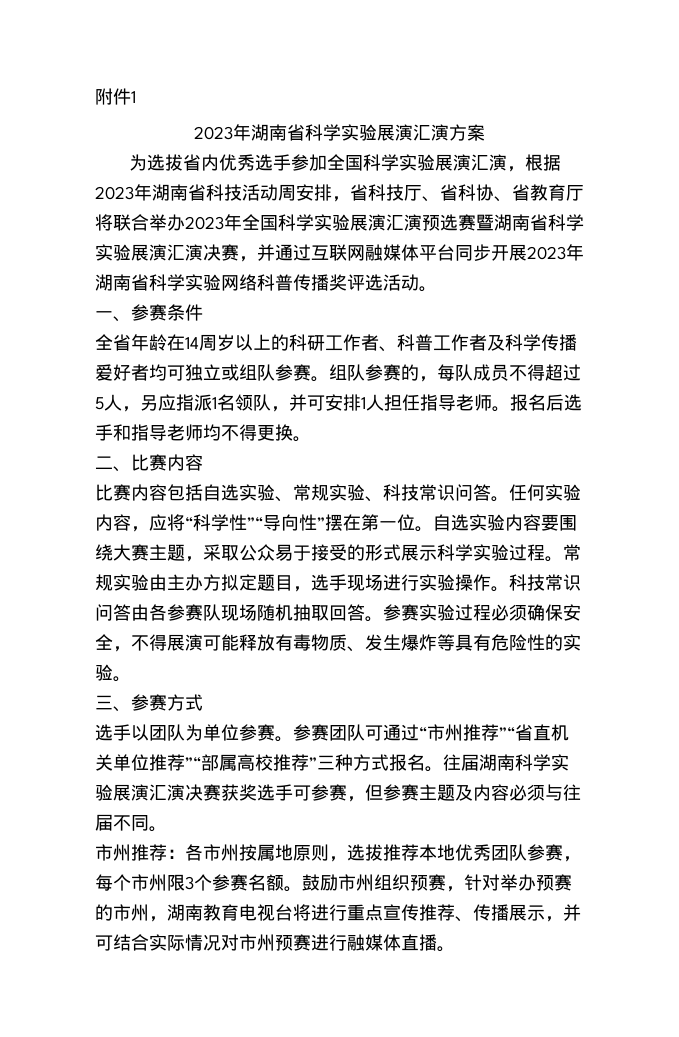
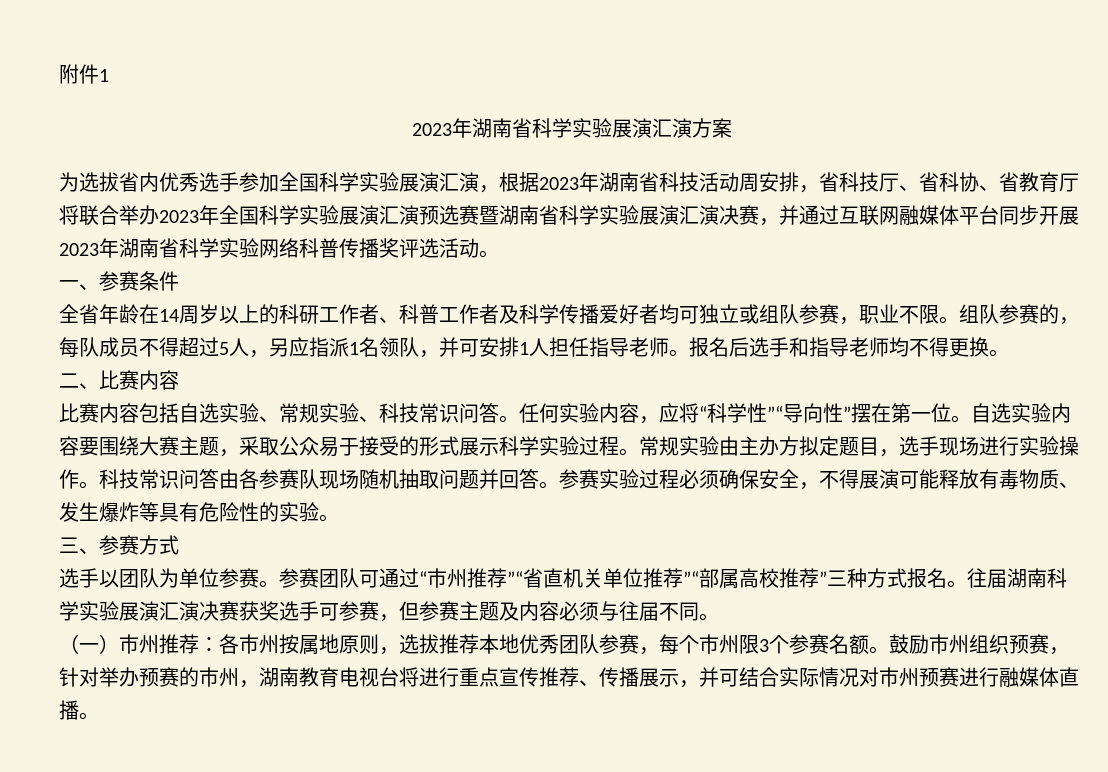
(311, 372) none -> [839,304,939,325] ，职业不限
(329, 613) none -> [439,469,499,489] 问题并
(167, 829) none -> [59,634,119,654] （一）

